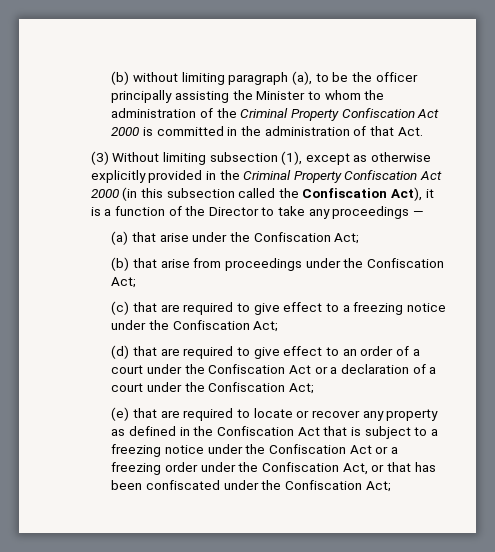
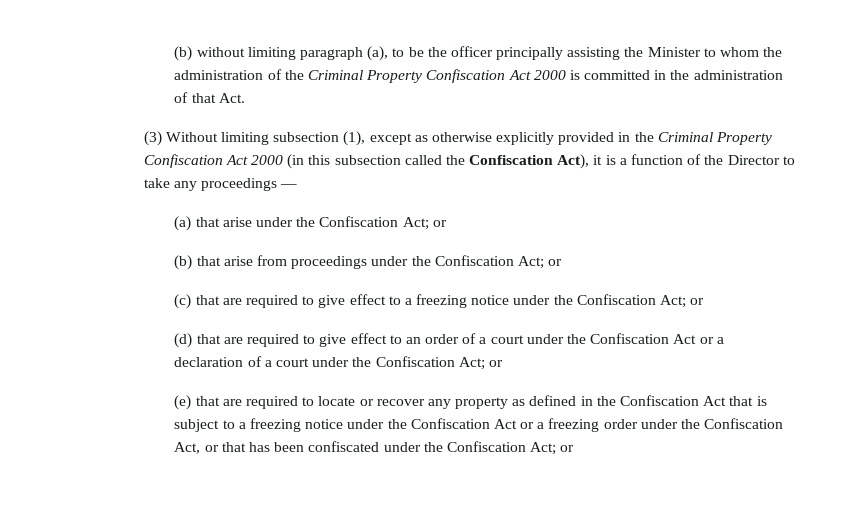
(360, 238) none -> [432,220,447,227] or
(137, 282) none -> [548,259,563,266] or
(279, 326) none -> [690,298,705,305] or
(314, 388) none -> [488,360,503,367] or
(391, 486) none -> [560,445,575,452] or

